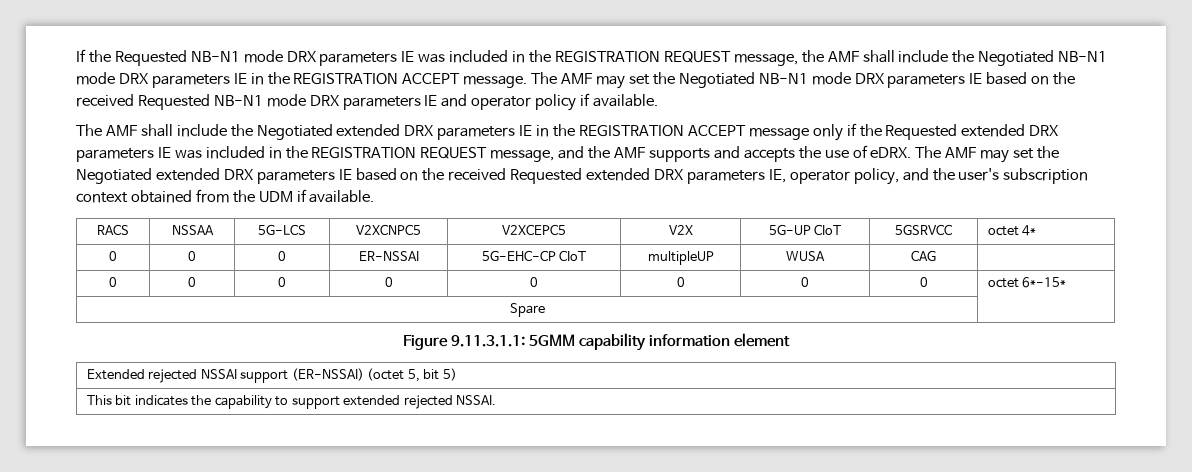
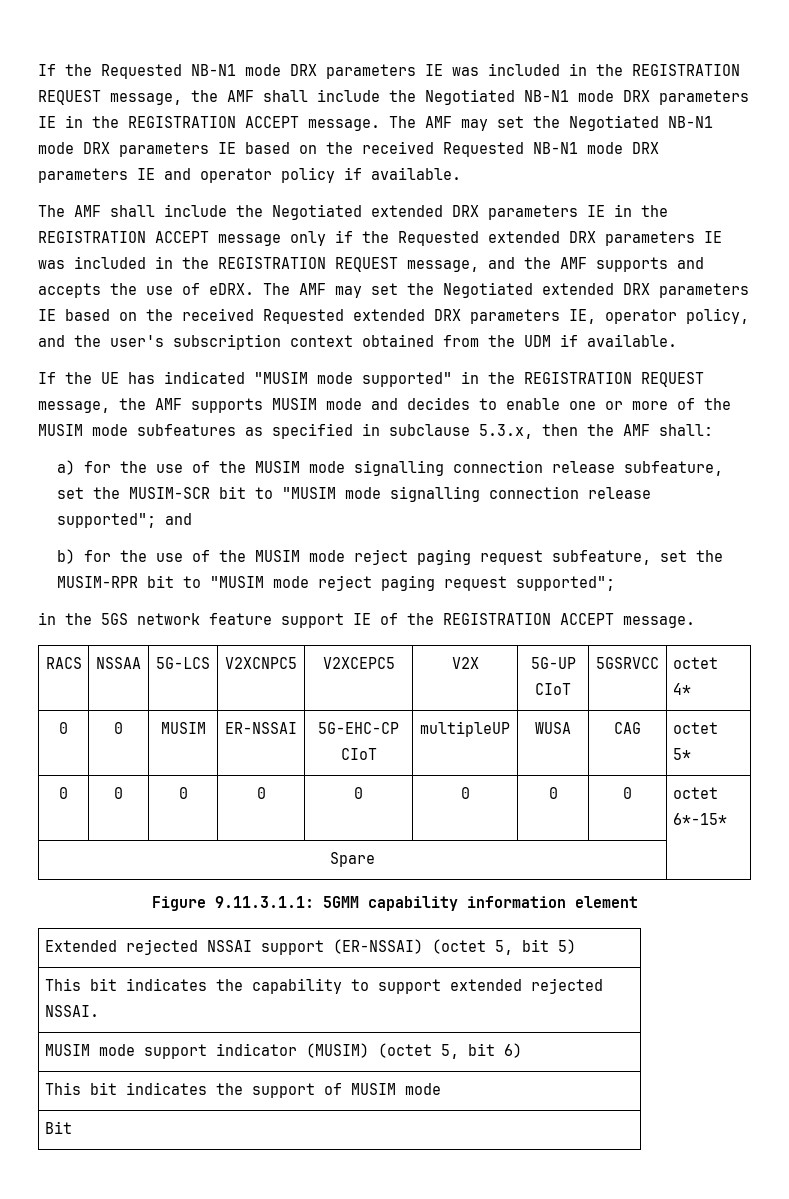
(375, 196) none -> [38,371,704,387] [38,397,731,413] [38,423,713,439] [57,460,724,476] [57,486,652,502] [57,513,193,528] [57,549,724,565] [57,575,616,591] [38,612,695,628] // If the UE has indicated "MUSIM mode supported" in the REGISTRATION REQUEST message, the AMF supports MUSIM mode and decides to enable one or more of the MUSIM mode subfeatures as specified in subclause 5.3.x, then the AMF shall: // a) for the use of the MUSIM mode signalling connection release subfeature, set the MUSIM-SCR bit to "MUSIM mode signalling connection release supported"; and // b) for the use of the MUSIM mode reject paging request subfeature, set the MUSIM-RPR bit to "MUSIM mode reject paging request supported"; // in the 5GS network feature support IE of the REGISTRATION ACCEPT message.
[278,251,286,261] 0 -> [160,722,206,734] MUSIM
(936, 255) none -> [672,722,718,734] [672,748,691,760] octet 5*
(497, 400) none -> [44,1043,522,1059] [44,1082,441,1098] [44,1121,72,1134] // MUSIM mode support indicator (MUSIM) (octet 5, bit 6) // This bit indicates the support of MUSIM mode // Bit

